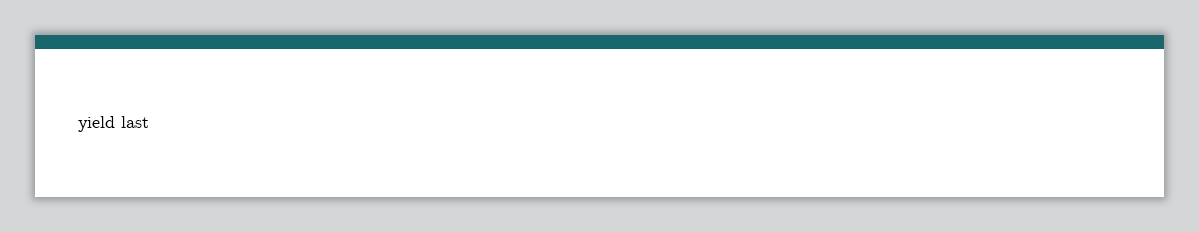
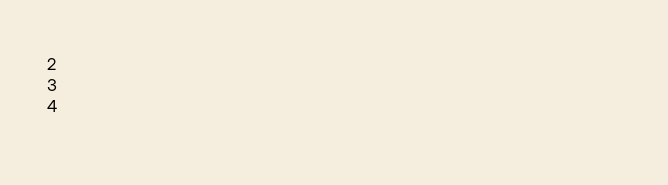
[78,116,149,132] yield last -> [47,58,56,70] [47,79,57,91] [47,100,57,112] 2 // 3 // 4

